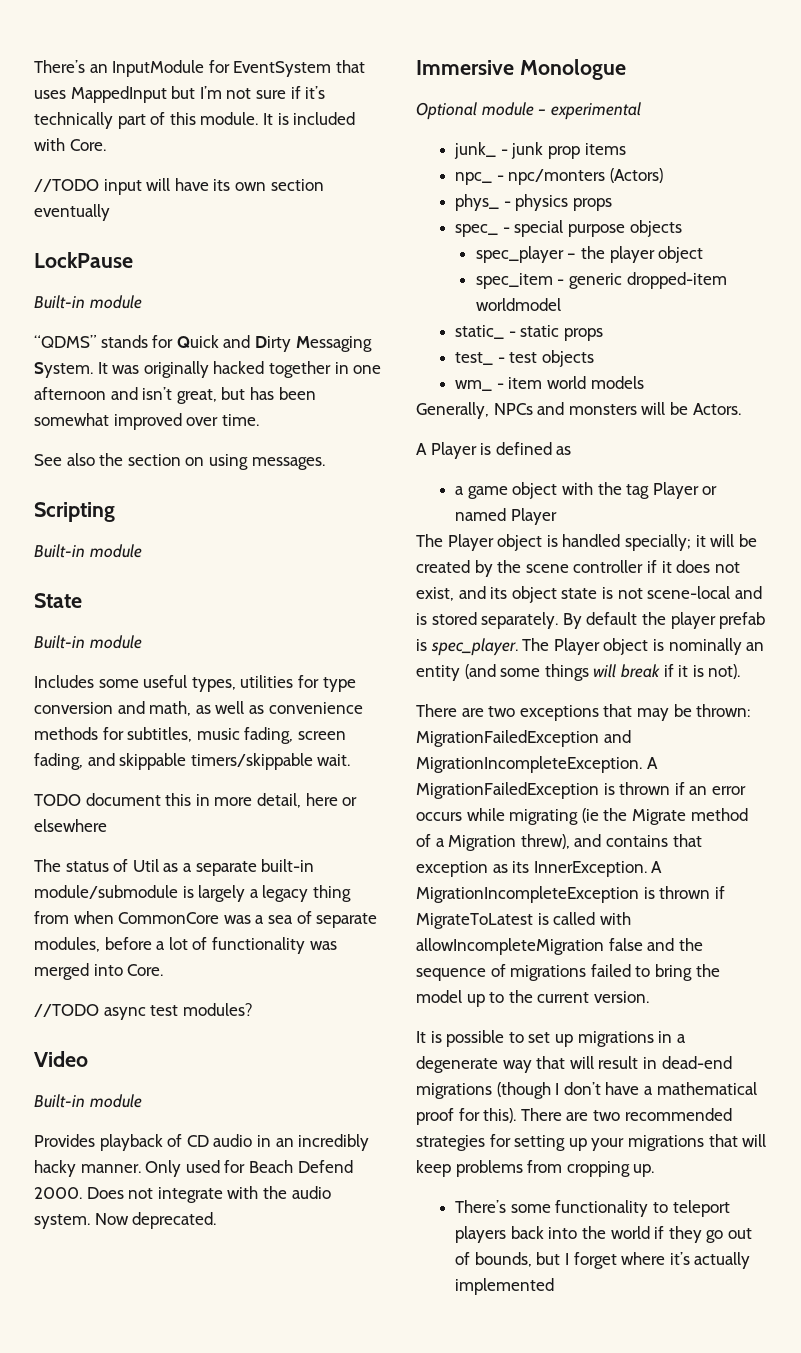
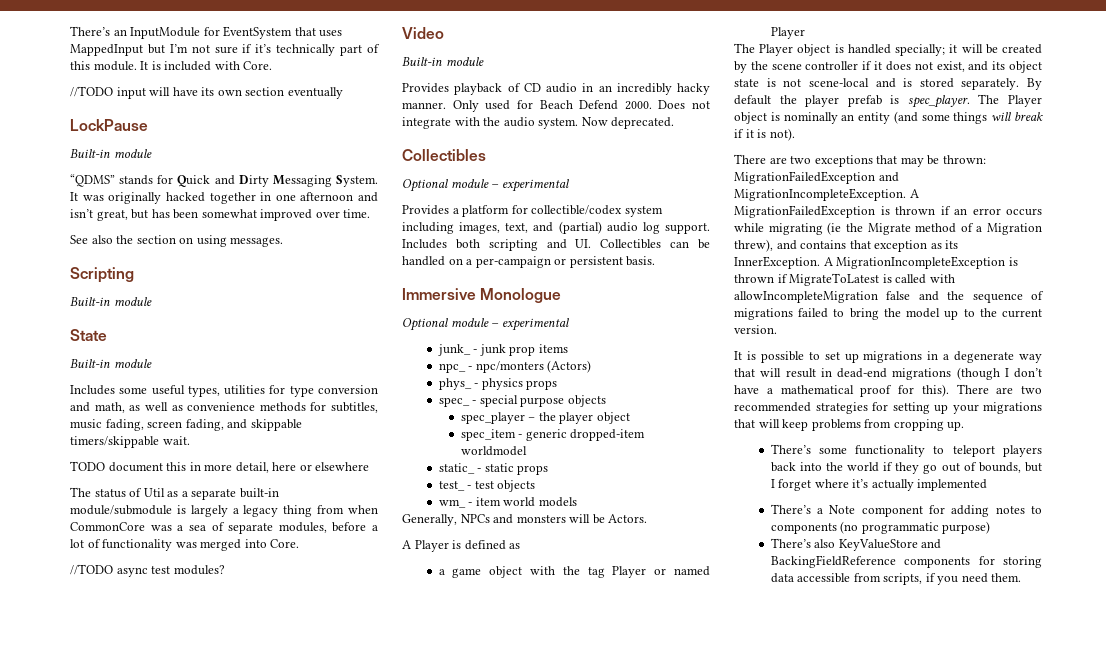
(217, 1220) none -> [402,149,486,161] [402,179,570,192] [402,205,663,217] [402,221,710,234] [402,239,710,251] [402,256,656,268] // Collectibles // Optional module – experimental // Provides a platform for collectible/codex system including images, text, and (partial) audio log support. Includes both scripting and UI. Collectibles can be handled on a per-campaign or persistent basis.
(555, 1286) none -> [770,504,1042,517] [770,521,991,534] [770,538,942,551] [770,555,1042,568] [770,573,1022,585] // There’s a Note component for adding notes to components (no programmatic purpose) // There’s also KeyValueStore and BackingFieldReference components for storing data accessible from scripts, if you need them.

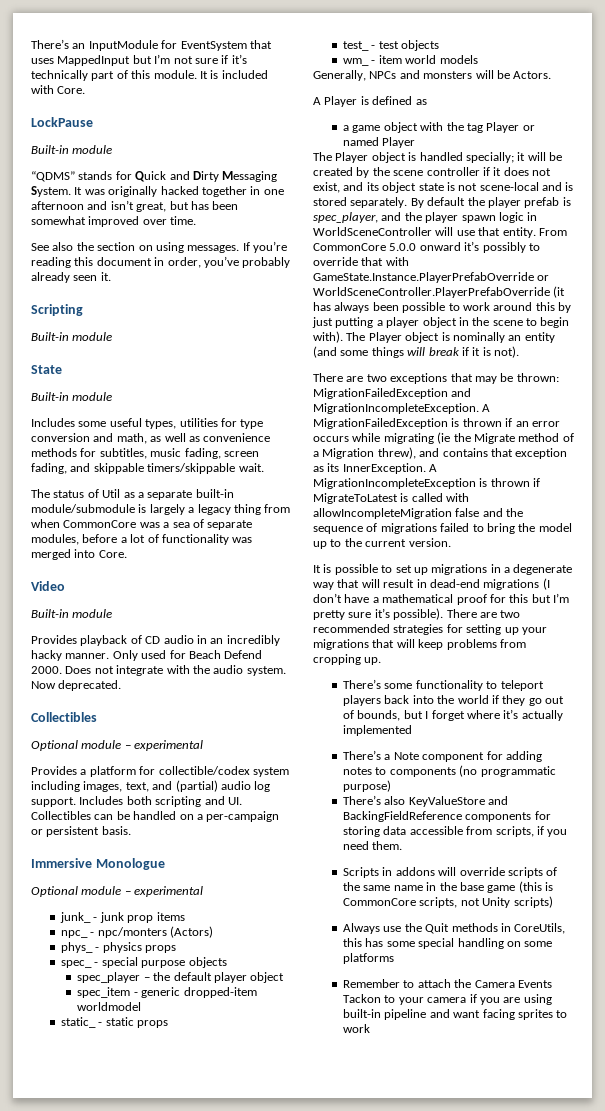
[70,86,343,99] // //TODO input will have its own section eventually -> (86, 90) none
(284, 242) none -> [242,241,287,253] [31,256,291,268] [31,272,111,283] If you’re reading this document in order, you’ve probably already seen it.
[70,461,370,473] // TODO document this in more detail, here or elsewhere -> (264, 467) none
[70,564,225,577] // //TODO async test modules? -> (127, 554) none
(556, 416) none -> [173,972,212,981] default
[907,95,970,108] spec_player. -> [313,212,538,223] [313,227,567,238] [313,241,540,253] [313,257,409,266] [313,272,550,283] [313,286,566,298] [313,302,571,313] [312,317,570,328] [313,331,343,343] spec_player, and the player spawn logic in WorldSceneController will use that entity. From CommonCore 5.0.0 onward it’s possibly to override that with GameState.Instance.PlayerPrefabOverride or WorldSceneController.PlayerPrefabOverride (it has always been possible to work around this by just putting a player object in the scene to begin with).
[956,367,1009,380] (though I -> [542,578,550,590] (I
[921,384,949,397] this). -> [509,593,569,603] [313,608,444,620] this but I’m pretty sure it’s possible).
(1022, 577) none -> [343,867,558,878] [343,881,554,893] [343,896,553,908] [343,923,566,934] [343,938,553,949] [343,953,395,964] [343,979,552,988] [343,994,552,1005] [343,1009,568,1020] [343,1024,371,1033] // Scripts in addons will override scripts of the same name in the base game (this is CommonCore scripts, not Unity scripts) // Always use the Quit methods in CoreUtils, this has some special handling on some platforms // Remember to attach the Camera Events Tackon to your camera if you are using built-in pipeline and want facing sprites to work

